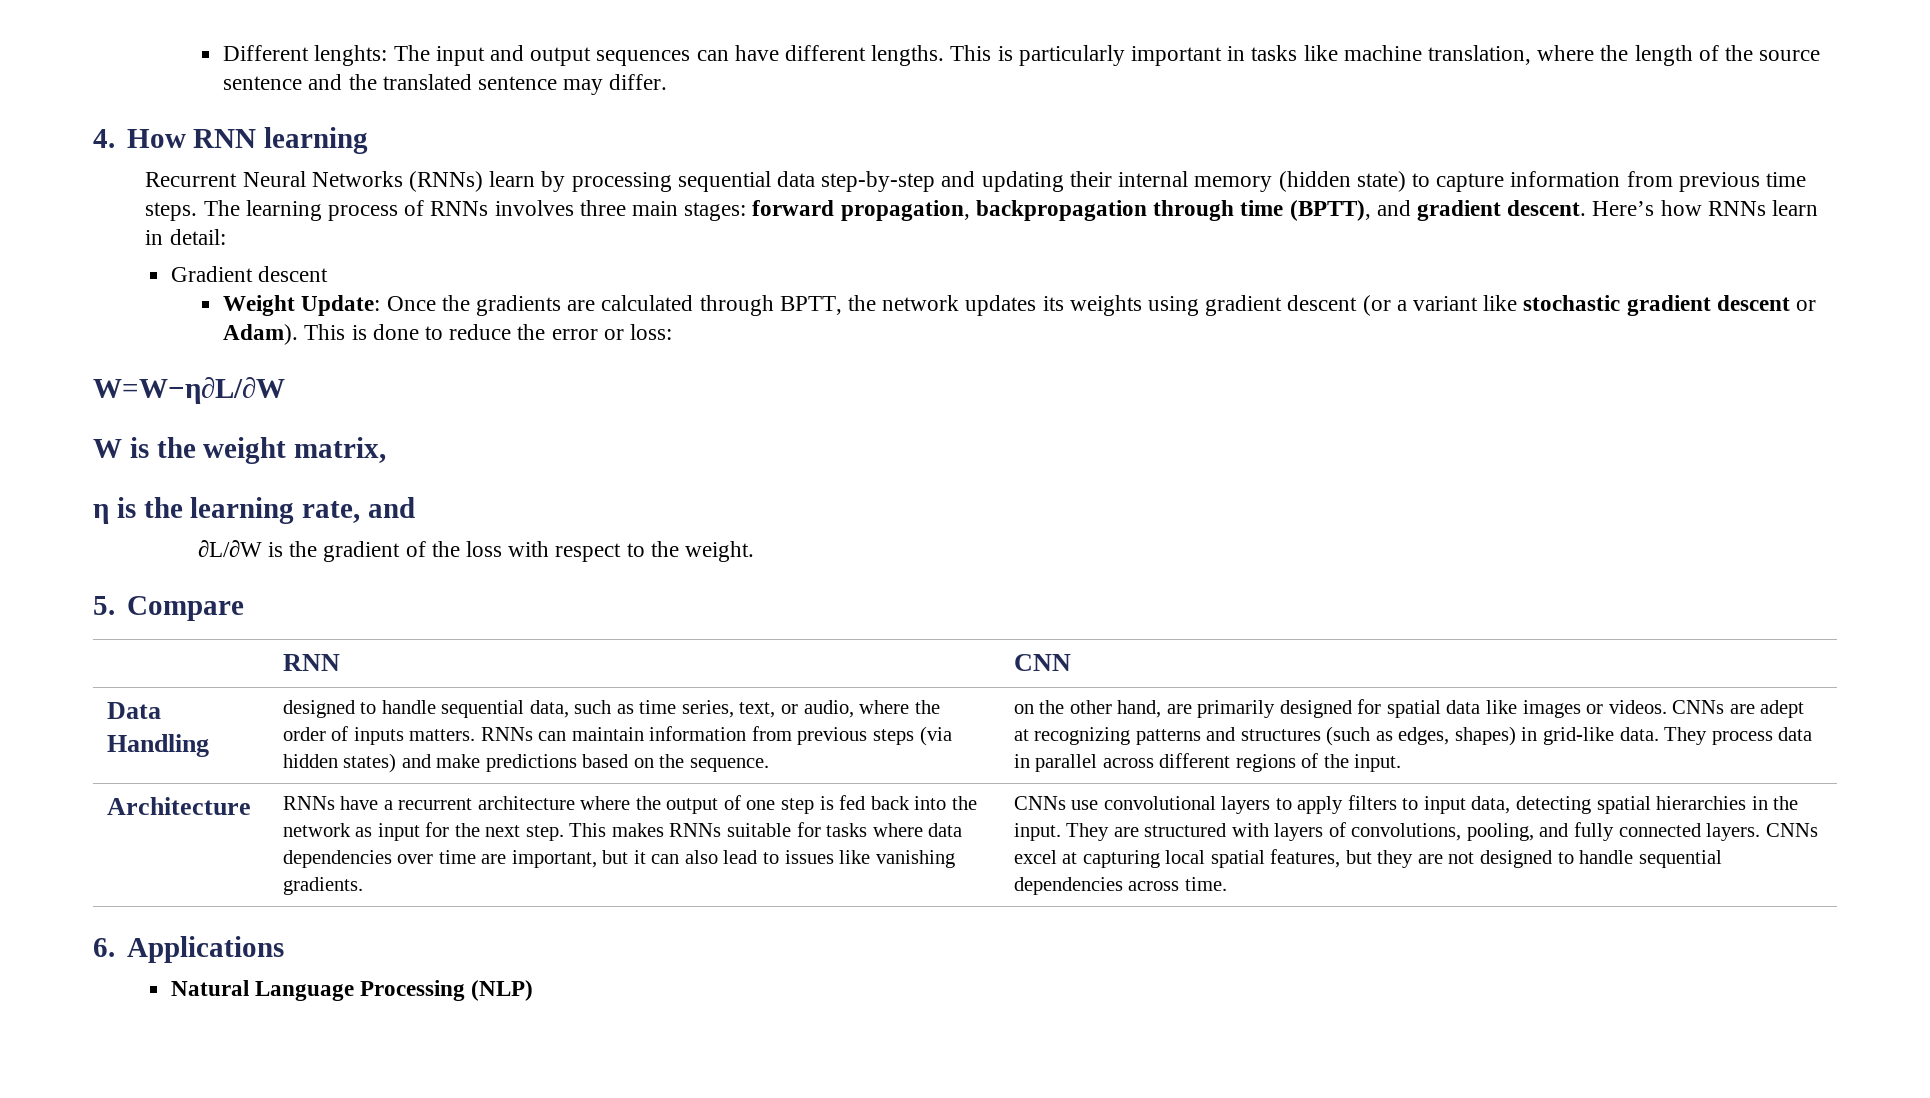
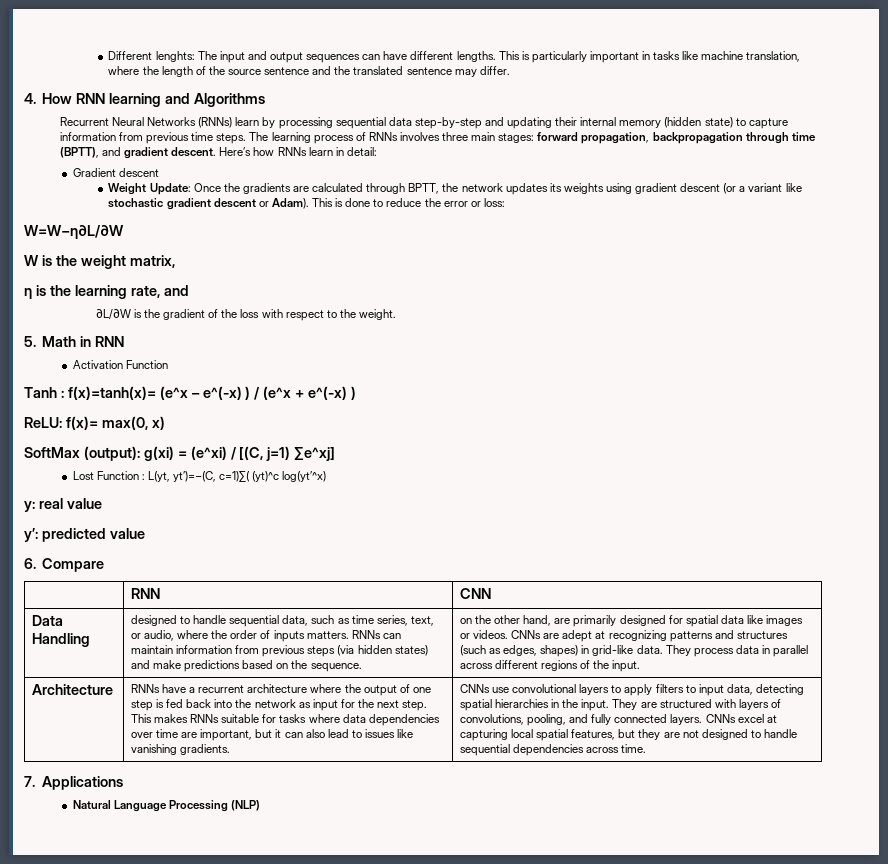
(369, 140) none -> [164,93,265,107] and Algorithms
(115, 605) none -> [41,336,124,347] [72,360,168,369] [24,386,357,400] [24,416,165,430] [24,446,336,461] [72,471,327,482] [24,498,102,512] [24,528,145,542] [24,558,36,569] Math in RNN // Activation Function // Tanh : f(x)=tanh(x)= (e^x – e^(-x) ) / (e^x + e^(-x) ) // ReLU: f(x)= max(0, x) // SoftMax (output): g(xi) = (e^xi) / [(C, j=1) ∑e^xj] // Lost Function : L(yt, yt’)=−(C, c=1)∑( (yt)^c log(yt’^x) // y: real value // y’: predicted value // 6.
[93,938,115,957] 6. -> [24,776,35,787] 7.

